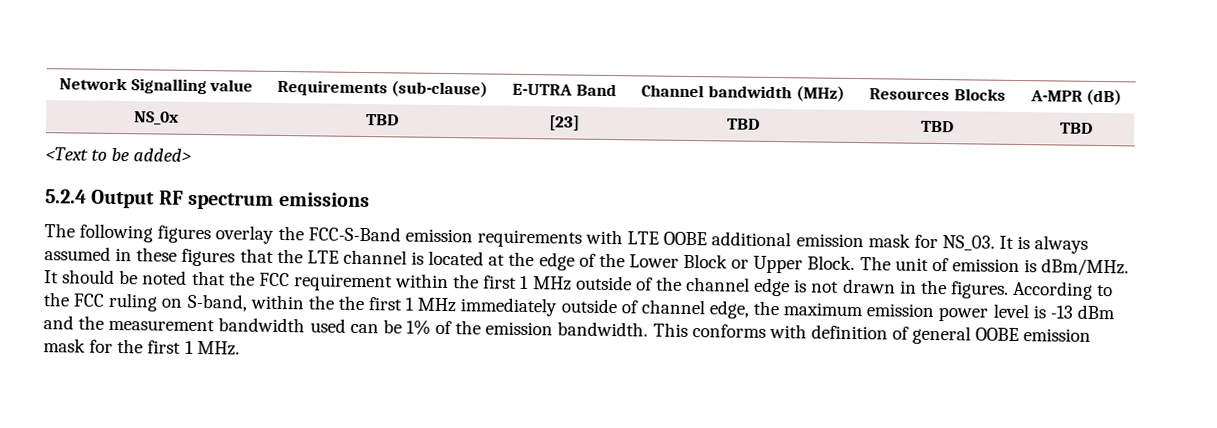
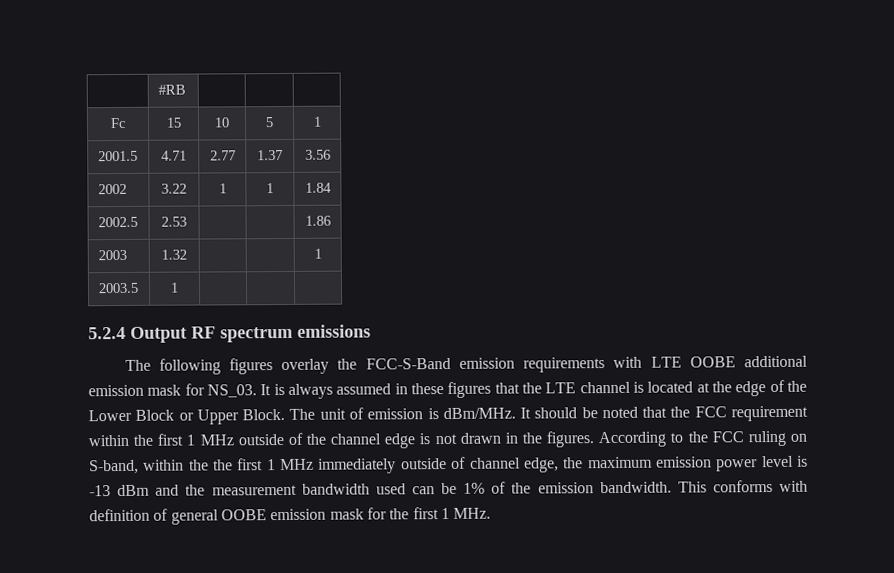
[58,77,254,95] [276,79,489,98] [512,83,617,97] [641,84,845,102] [869,88,1006,101] [1029,88,1123,106] [133,111,179,125] [366,114,399,126] [549,115,580,131] [726,118,760,130] [921,120,954,133] [1060,122,1093,134] [45,147,192,162] Network Signalling value | Requirements (sub-clause) | E-UTRA Band | Channel bandwidth (MHz) | Resources Blocks | A-MPR (dB) // NS_0x | TBD | [23] | TBD | TBD | TBD // <Text to be added> -> [157,84,186,95] [110,117,126,129] [165,117,182,128] [214,117,230,128] [265,117,274,128] [312,116,322,127] [97,150,138,162] [161,150,187,161] [209,150,236,161] [257,150,283,161] [304,149,331,160] [97,183,127,195] [161,183,187,194] [218,183,227,194] [266,183,274,194] [304,182,332,193] [97,216,138,228] [161,216,187,227] [304,215,331,226] [97,249,127,261] [161,249,187,260] [313,248,322,259] [97,282,139,294] [170,282,179,293] | #RB | | | // Fc | 15 | 10 | 5 | 1 // 2001.5 | 4.71 | 2.77 | 1.37 | 3.56 // 2002 | 3.22 | 1 | 1 | 1.84 // 2002.5 | 2.53 | | | 1.86 // 2003 | 1.32 | | | 1 // 2003.5 | 1 | | |

